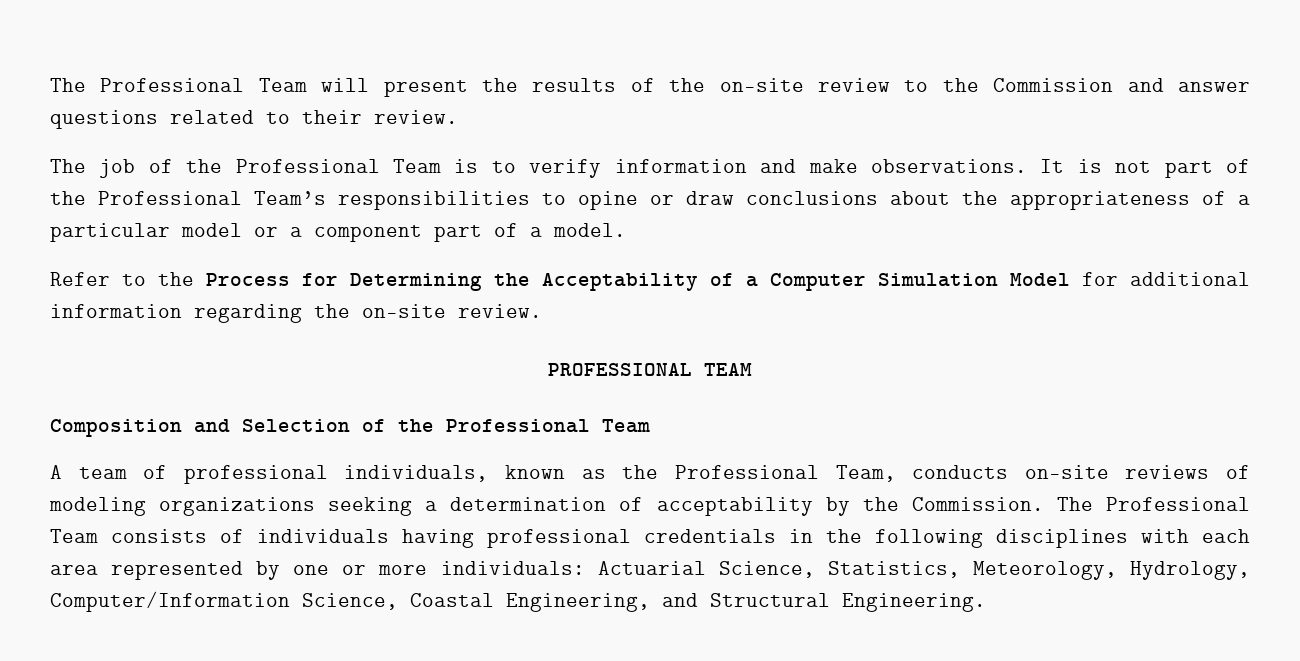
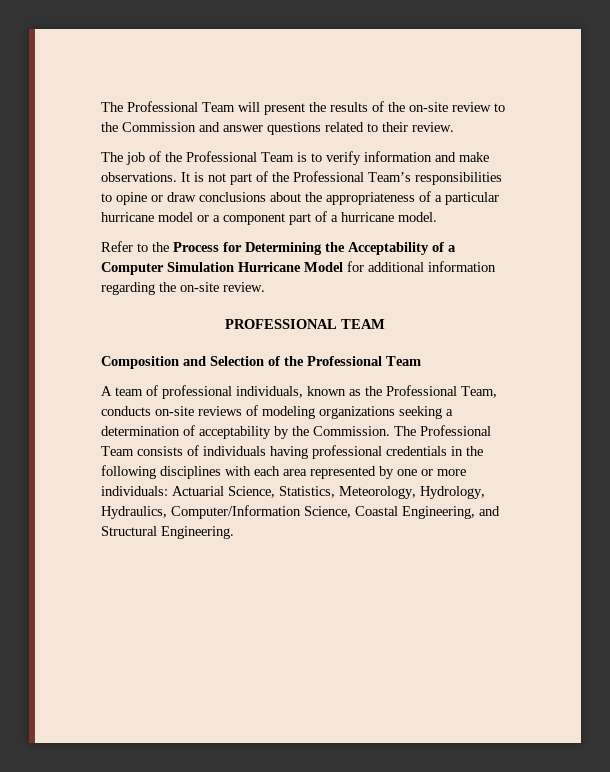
(170, 232) none -> [101,212,154,222] hurricane
(542, 232) none -> [341,212,394,222] hurricane
(998, 280) none -> [238,262,301,272] Hurricane
(1250, 570) none -> [101,506,167,519] Hydraulics,

